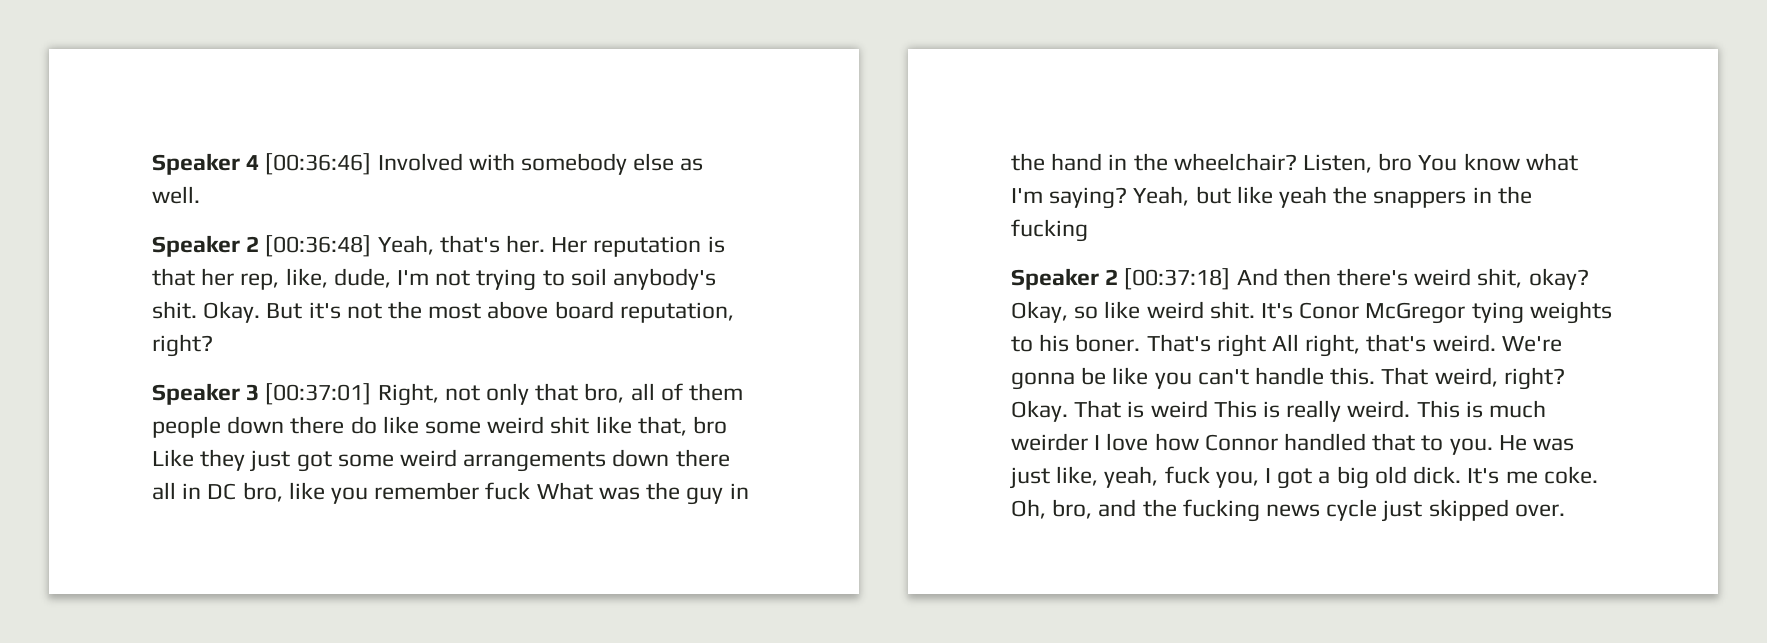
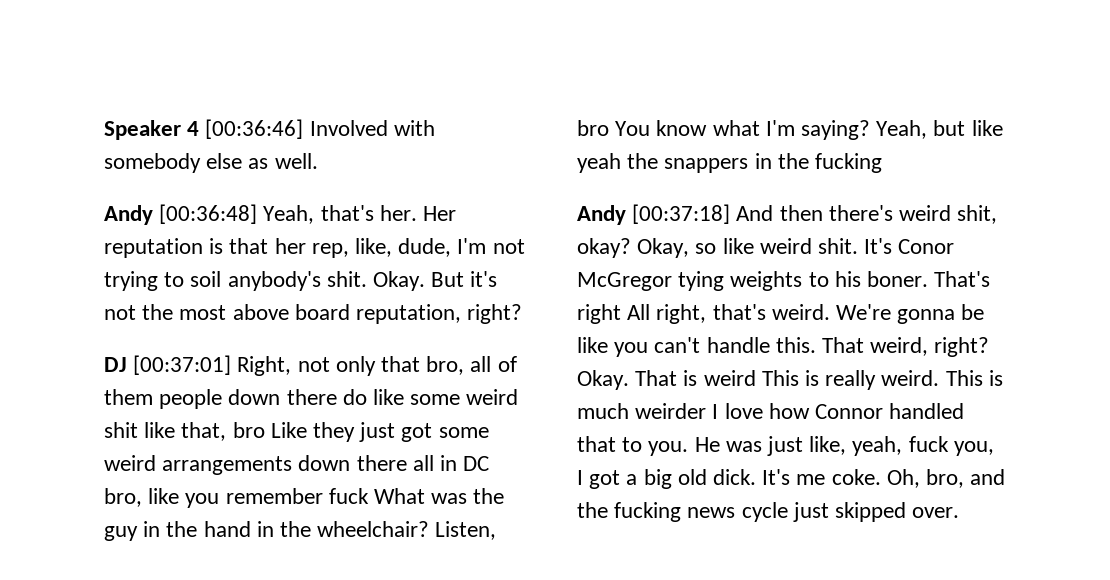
[152,235,260,257] Speaker 2 -> [104,205,153,225] Andy
[152,383,260,405] Speaker 3 -> [104,357,127,372] DJ
[1011,268,1119,290] Speaker 2 -> [577,205,626,225] Andy

